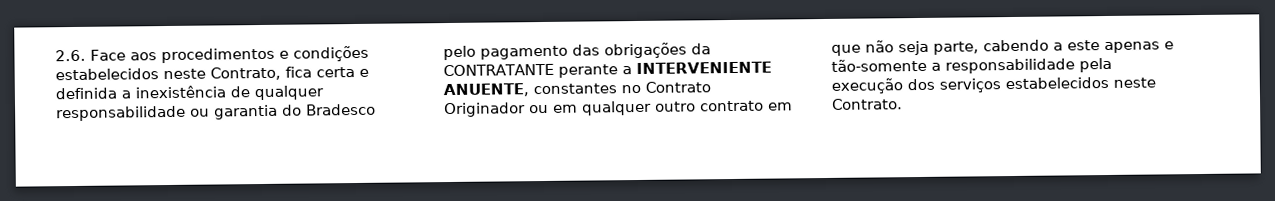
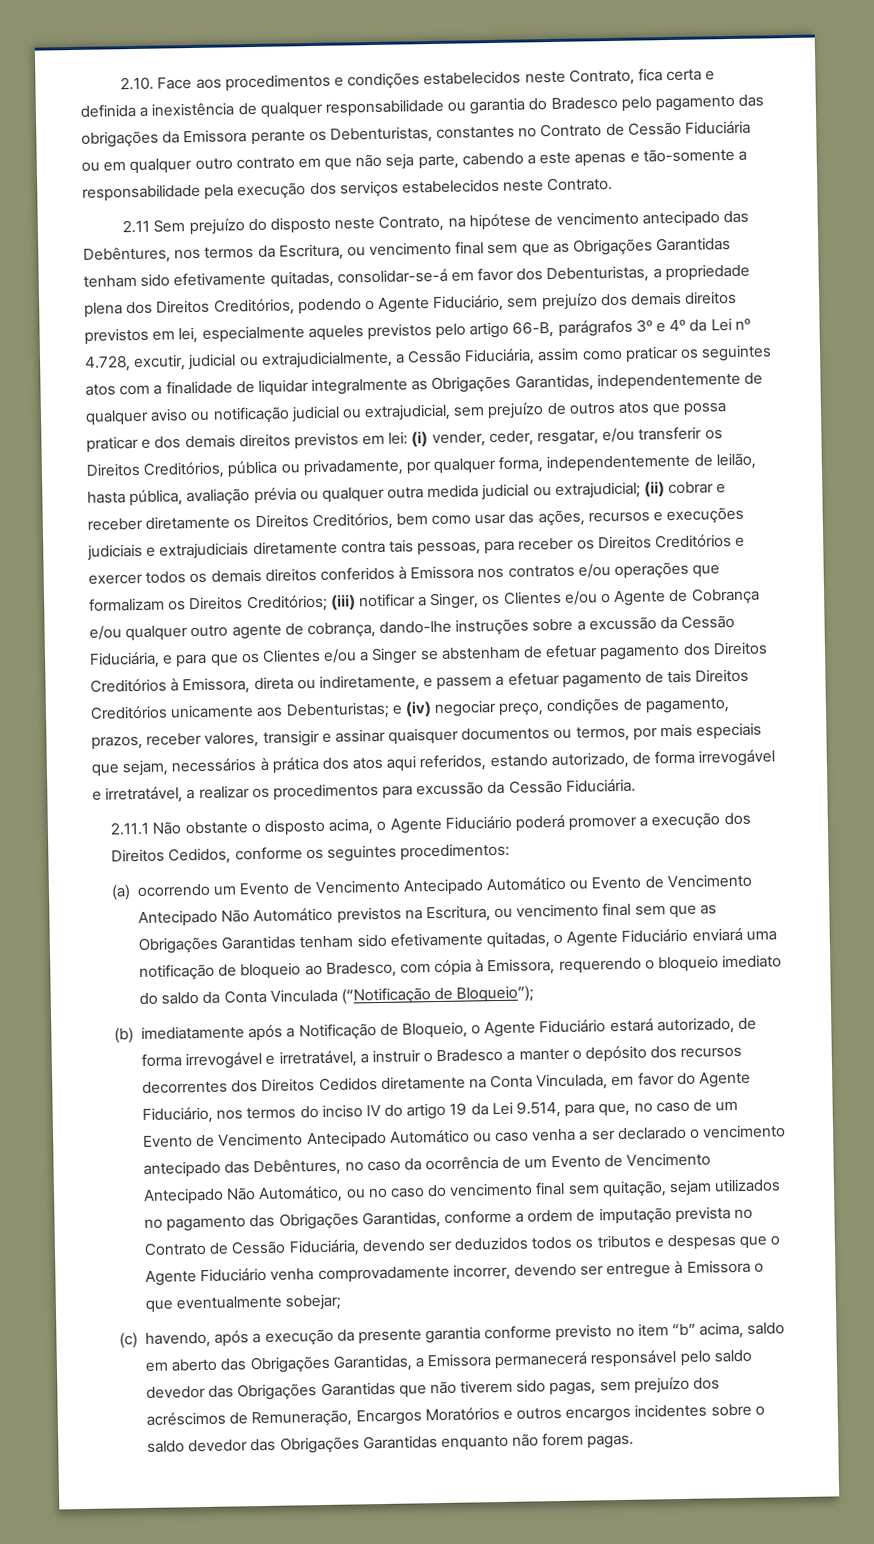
[55,49,86,62] 2.6. -> [120,76,155,91] 2.10.
[443,61,772,78] [443,81,711,98] [444,102,526,118] CONTRATANTE perante a INTERVENIENTE ANUENTE, constantes no Contrato Originador -> [183,120,752,146] Emissora perante os Debenturistas, constantes no Contrato de Cessão Fiduciária
(903, 104) none -> [122,210,750,236] [83,236,732,264] [83,263,750,288] [84,290,738,318] [84,317,751,345] [84,344,773,372] [85,371,764,396] [85,401,728,426] [86,426,723,453] [86,452,756,479] [87,481,727,507] [87,506,745,531] [87,534,746,561] [88,561,721,585] [89,587,760,613] [89,614,736,642] [89,641,768,669] [90,668,750,695] [90,697,730,720] [91,722,763,750] [91,749,776,777] [92,778,636,804] [110,812,751,836] [111,842,511,865] [111,873,752,901] [137,902,718,928] [137,927,777,955] [138,954,783,982] [138,985,535,1006] [114,1017,758,1044] [140,1045,743,1070] [141,1071,752,1094] [141,1099,739,1124] [142,1124,787,1149] [142,1152,712,1178] [142,1178,782,1205] [143,1206,754,1232] [143,1234,781,1257] [144,1259,764,1286] [144,1293,342,1313] [119,1321,786,1349] [144,1349,752,1374] [145,1376,721,1401] [145,1403,765,1428] [146,1432,635,1454] // 2.11 Sem prejuízo do disposto neste Contrato, na hipótese de vencimento antecipado das Debêntures, nos termos da Escritura, ou vencimento final sem que as Obrigações Garantidas tenham sido efetivamente quitadas, consolidar-se-á em favor dos Debenturistas, a propriedade plena dos Direitos Creditórios, podendo o Agente Fiduciário, sem prejuízo dos demais direitos previstos em lei, especialmente aqueles previstos pelo artigo 66-B, parágrafos 3º e 4º da Lei nº 4.728, excutir, judicial ou extrajudicialmente, a Cessão Fiduciária, assim como praticar os seguintes atos com a finalidade de liquidar integralmente as Obrigações Garantidas, independentemente de qualquer aviso ou notificação judicial ou extrajudicial, sem prejuízo de outros atos que possa praticar e dos demais direitos previstos em lei: (i) vender, ceder, resgatar, e/ou transferir os Direitos Creditórios, pública ou privadamente, por qualquer forma, independentemente de leilão, hasta pública, avaliação prévia ou qualquer outra medida judicial ou extrajudicial; (ii) cobrar e receber diretamente os Direitos Creditórios, bem como usar das ações, recursos e execuções judiciais e extrajudiciais diretamente contra tais pessoas, para receber os Direitos Creditórios e exercer todos os demais direitos conferidos à Emissora nos contratos e/ou operações que formalizam os Direitos Creditórios; (iii) notificar a Singer, os Clientes e/ou o Agente de Cobrança e/ou qualquer outro agente de cobrança, dando-lhe instruções sobre a excussão da Cessão Fiduciária, e para que os Clientes e/ou a Singer se abstenham de efetuar pagamento dos Direitos Creditórios à Emissora, direta ou indiretamente, e passem a efetuar pagamento de tais Direitos Creditórios unicamente aos Debenturistas; e (iv) negociar preço, condições de pagamento, prazos, receber valores, transigir e assinar quaisquer documentos ou termos, por mais especiais que sejam, necessários à prática dos atos aqui referidos, estando autorizado, de forma irrevogável e irretratável, a realizar os procedimentos para excussão da Cessão Fiduciária. // 2.11.1 Não obstante o disposto acima, o Agente Fiduciário poderá promover a execução dos Direitos Cedidos, conforme os seguintes procedimentos: // (a) ocorrendo um Evento de Vencimento Antecipado Automático ou Evento de Vencimento Antecipado Não Automático previstos na Escritura, ou vencimento final sem que as Obrigações Garantidas tenham sido efetivamente quitadas, o Agente Fiduciário enviará uma notificação de bloqueio ao Bradesco, com cópia à Emissora, requerendo o bloqueio imediato do saldo da Conta Vinculada (“Notificação de Bloqueio”); // (b) imediatamente após a Notificação de Bloqueio, o Agente Fiduciário estará autorizado, de forma irrevogável e irretratável, a instruir o Bradesco a manter o depósito dos recursos decorrentes dos Direitos Cedidos diretamente na Conta Vinculada, em favor do Agente Fiduciário, nos termos do inciso IV do artigo 19 da Lei 9.514, para que, no caso de um Evento de Vencimento Antecipado Automático ou caso venha a ser declarado o vencimento antecipado das Debêntures, no caso da ocorrência de um Evento de Vencimento Antecipado Não Automático, ou no caso do vencimento final sem quitação, sejam utilizados no pagamento das Obrigações Garantidas, conforme a ordem de imputação prevista no Contrato de Cessão Fiduciária, devendo ser deduzidos todos os tributos e despesas que o Agente Fiduciário venha comprovadamente incorrer, devendo ser entregue à Emissora o que eventualmente sobejar; // (c) havendo, após a execução da presente garantia conforme previsto no item “b” acima, saldo em aberto das Obrigações Garantidas, a Emissora permanecerá responsável pelo saldo devedor das Obrigações Garantidas que não tiverem sido pagas, sem prejuízo dos acréscimos de Remuneração, Encargos Moratórios e outros encargos incidentes sobre o saldo devedor das Obrigações Garantidas enquanto não forem pagas.

